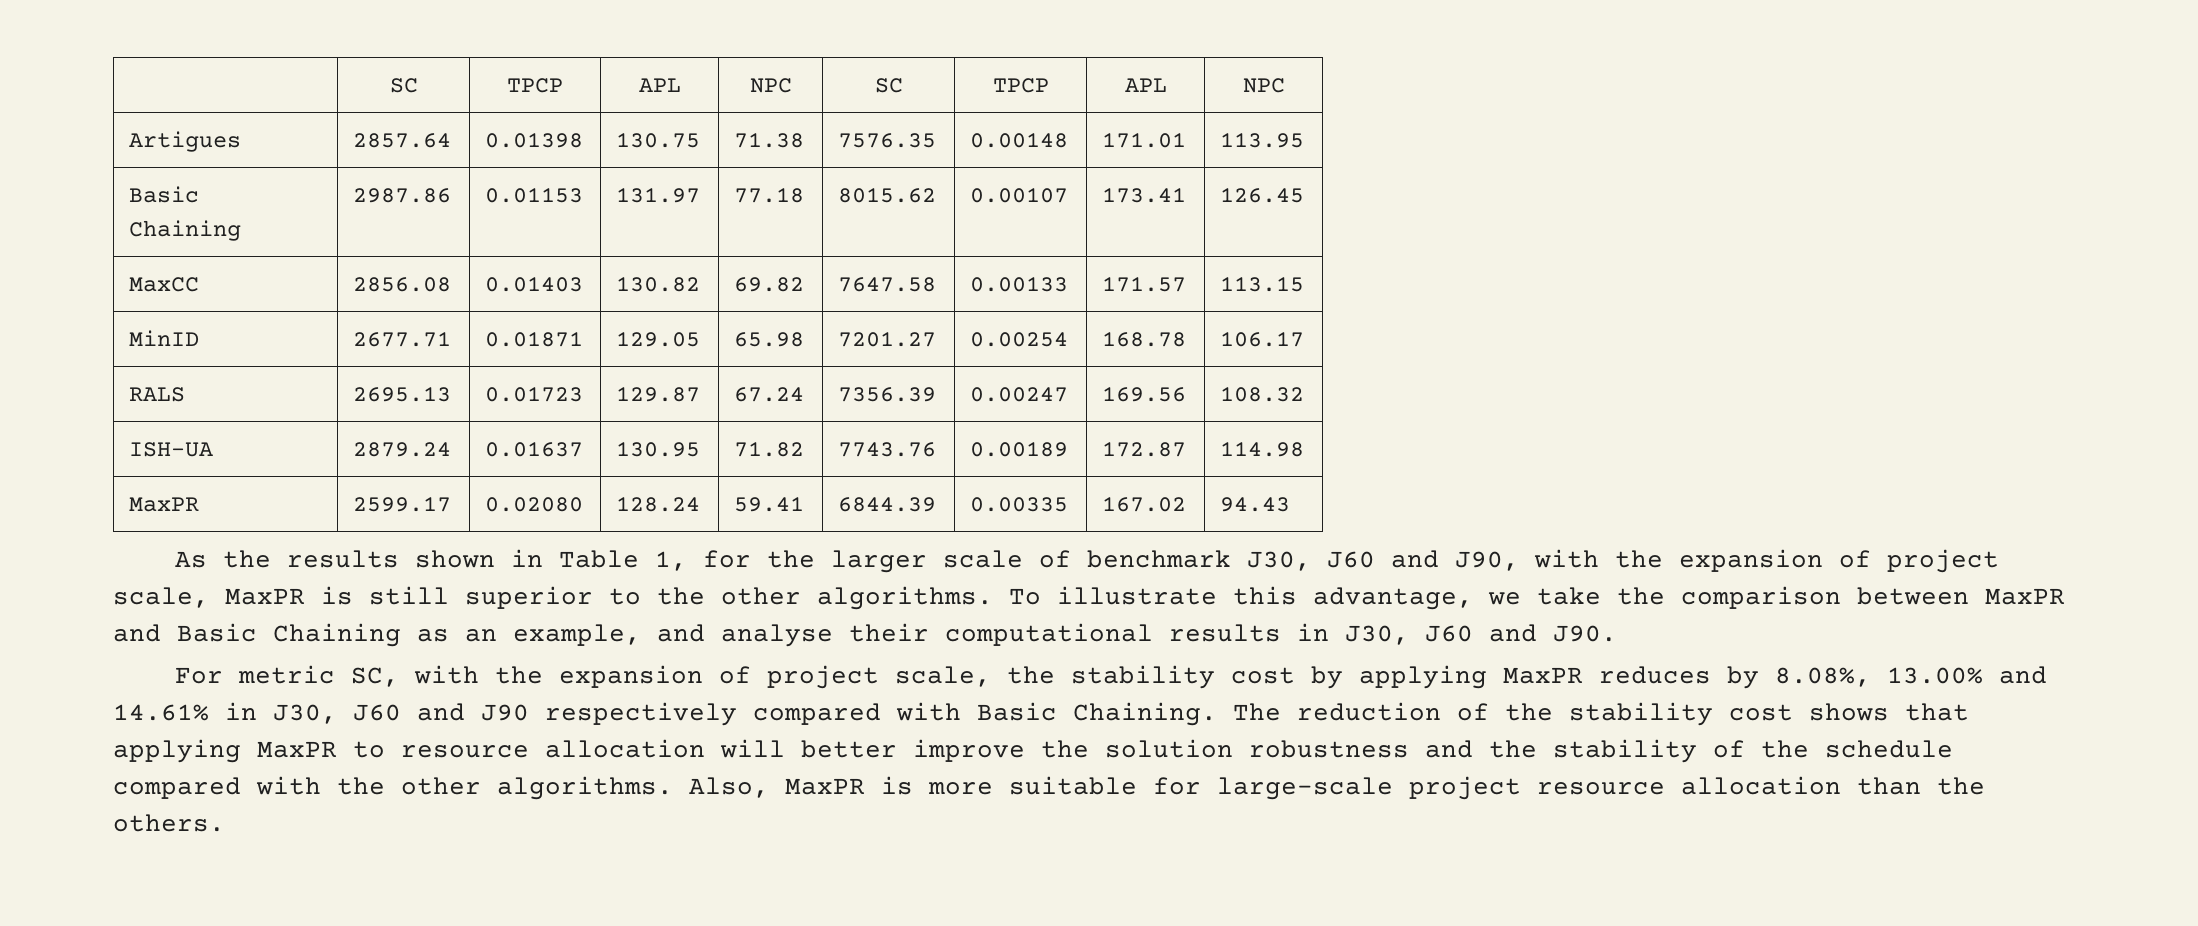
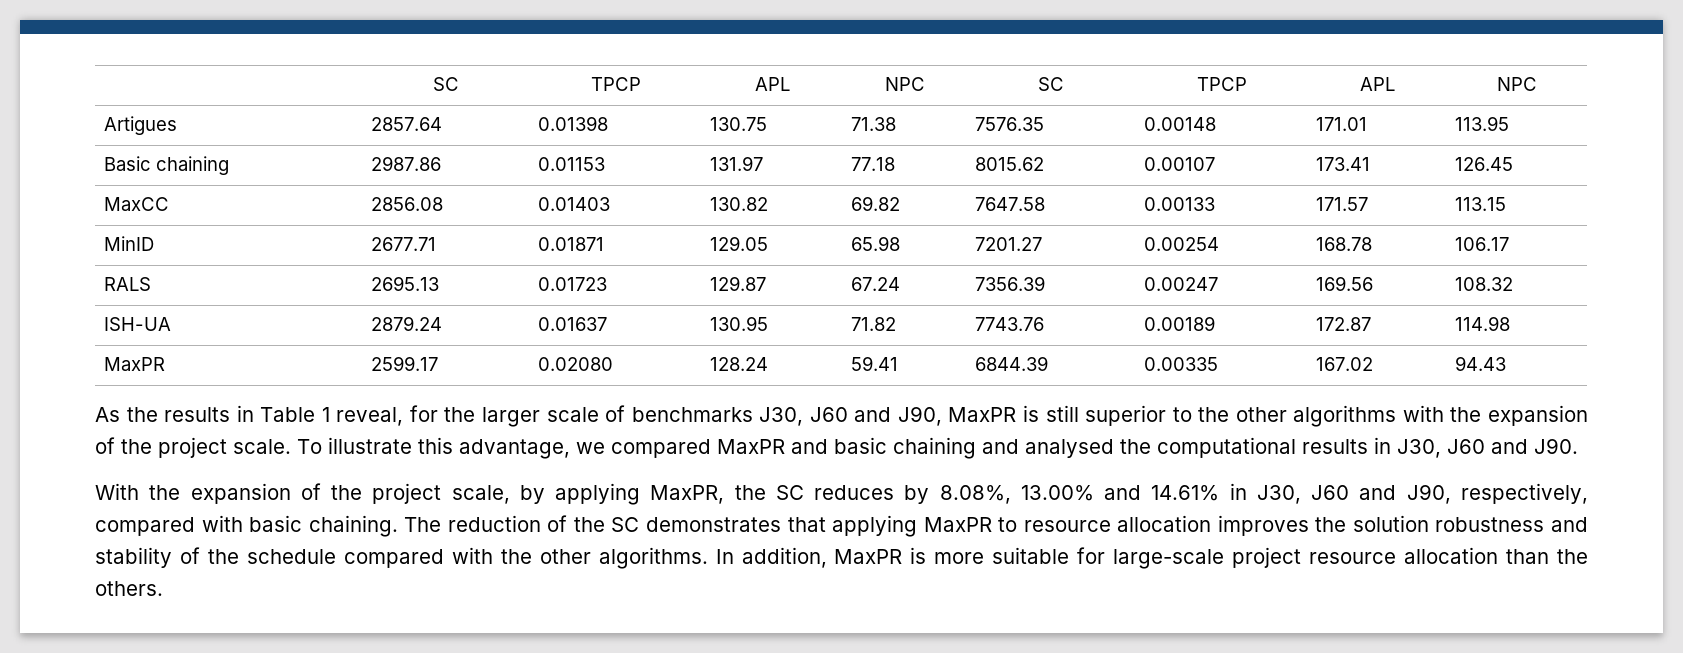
[129,220,242,241] Chaining -> [155,156,229,175] chaining
[415,550,496,568] shown -> (231, 414) none
[655,551,688,571] 1, -> [321,407,404,426] 1 reveal,
[1087,549,2000,573] [113,587,209,608] benchmark J30, J60 and J90, with the expansion of project scale, -> [631,406,942,426] benchmarks J30, J60 and J90,
[817,586,993,610] algorithms. -> [1293,405,1589,427] [95,437,291,458] algorithms with the expansion of the project scale.
[1537,586,2065,609] [113,623,929,647] take the comparison between MaxPR and Basic Chaining as an example, and analyse their -> [611,437,1151,459] compared MaxPR and basic chaining and analysed the
[175,665,1584,689] For metric SC, with the expansion of project scale, the stability cost by applying MaxPR -> [95,483,804,505] With the expansion of the project scale, by applying MaxPR, the SC
[481,702,1217,726] J90 respectively compared with Basic Chaining. -> [1406,483,1589,504] [95,515,398,537] J90, respectively, compared with basic chaining.
[1569,702,1889,726] stability cost shows -> [611,517,781,532] SC demonstrates
[720,739,1025,762] will better improve -> [1217,515,1309,536] improves
[1489,740,1537,758] the -> (1588, 524) none
[689,777,769,798] Also, -> [715,547,827,568] In addition,

